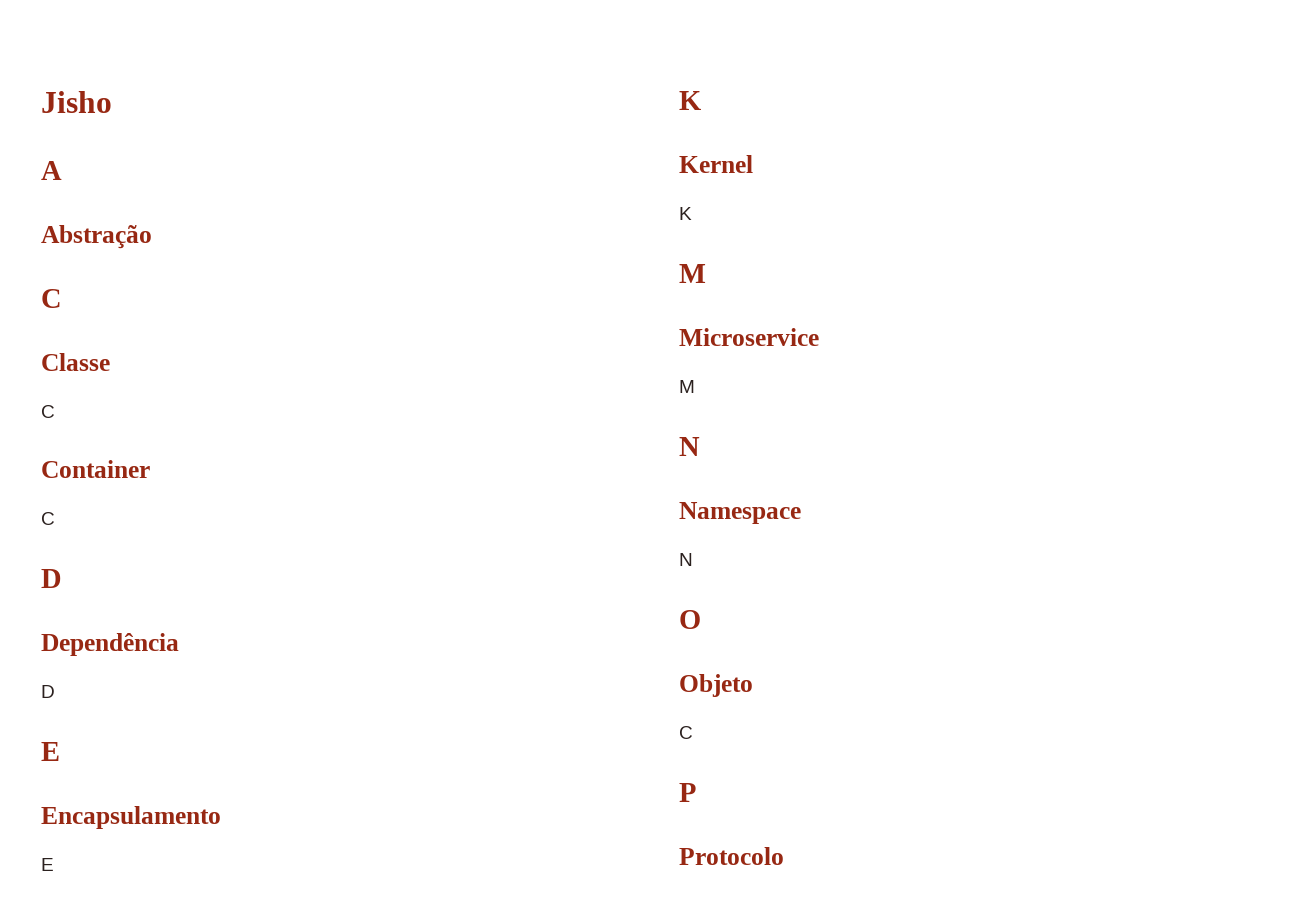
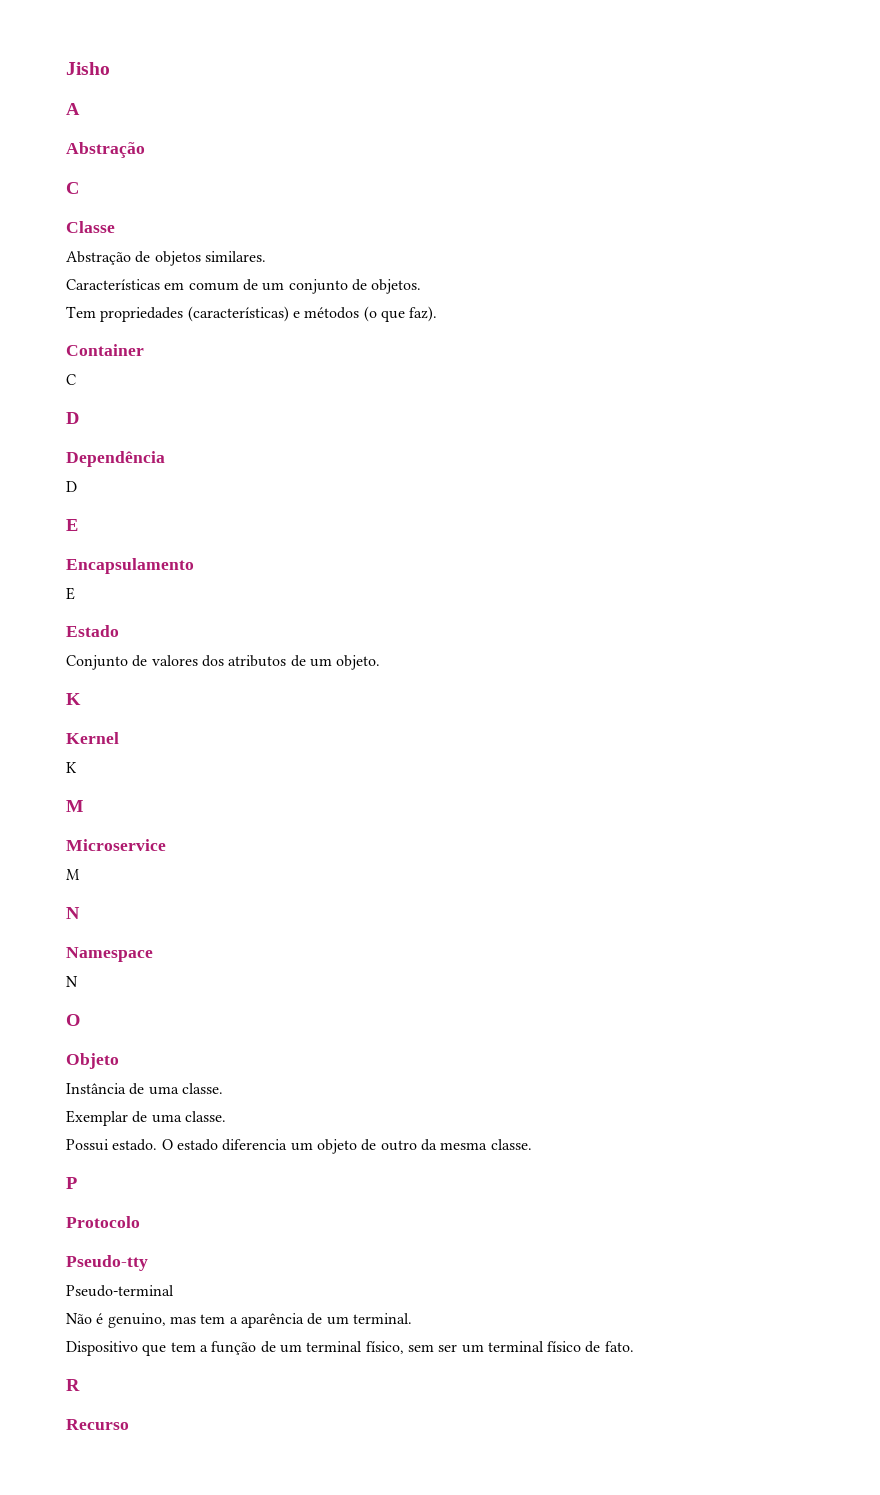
[41,405,55,418] C -> [66,251,266,266] [66,279,422,294] [66,306,438,322] Abstração de objetos similares. // Características em comum de um conjunto de objetos. // Tem propriedades (características) e métodos (o que faz).
(54, 864) none -> [66,625,119,637] [66,655,381,670] // Estado // Conjunto de valores dos atributos de um objeto.
[679,726,693,739] [679,783,696,802] [679,847,784,865] C // P // Protocolo -> [66,1083,223,1095] [66,1110,226,1126] [66,1139,532,1154] [66,1177,77,1189] [66,1216,140,1228] [66,1255,148,1271] [66,1285,174,1297] [66,1313,412,1328] [66,1341,634,1356] [66,1379,80,1391] [66,1419,129,1430] Instância de uma classe. // Exemplar de uma classe. // Possui estado. O estado diferencia um objeto de outro da mesma classe. // P // Protocolo // Pseudo-tty // Pseudo-terminal // Não é genuino, mas tem a aparência de um terminal. // Dispositivo que tem a função de um terminal físico, sem ser um terminal físico de fato. // R // Recurso

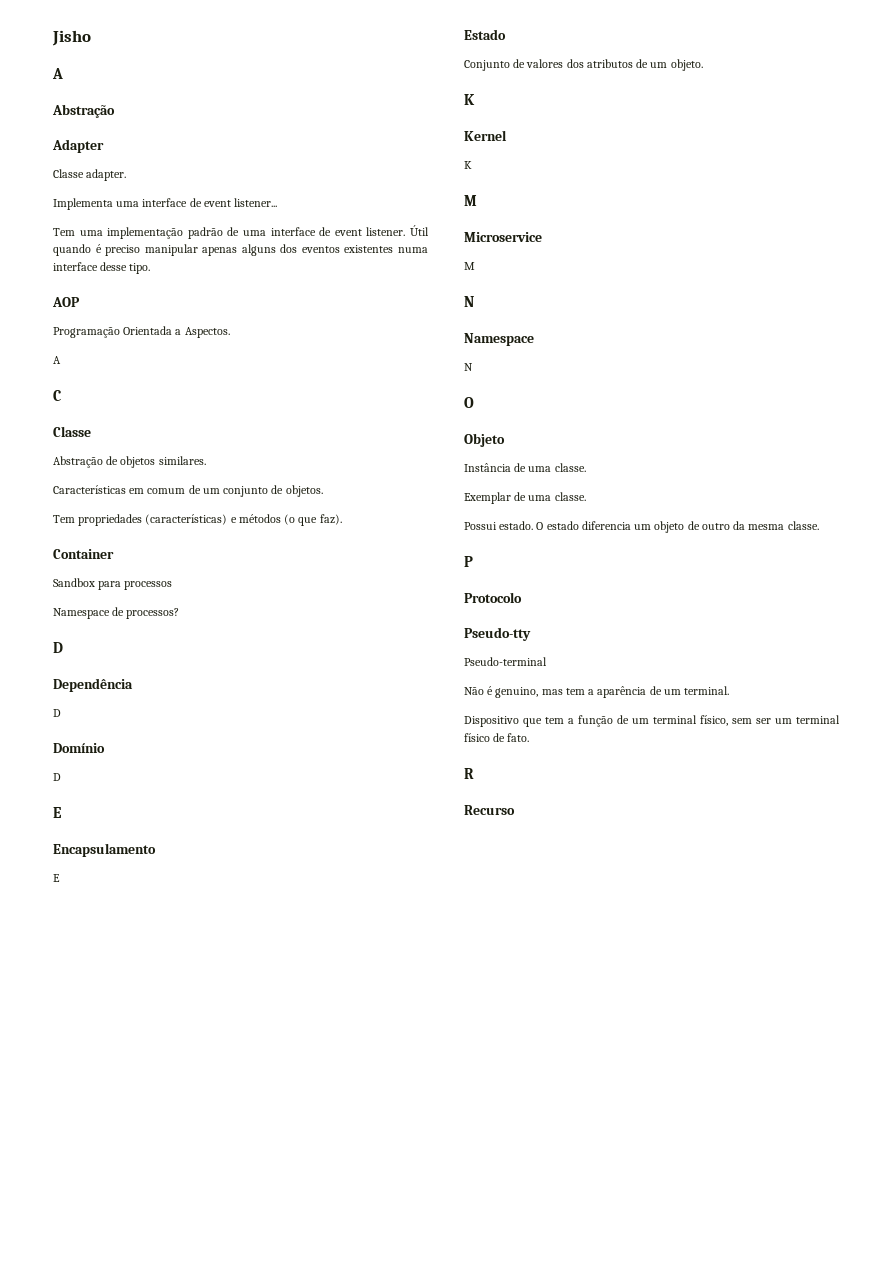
(145, 150) none -> [52,139,104,153] [53,169,127,181] [53,198,278,210] [53,225,430,239] [53,244,428,256] [53,262,151,274] [52,297,80,307] [53,326,230,338] [53,356,61,364] // Adapter // Classe adapter. // Implementa uma interface de event listener... // Tem uma implementação padrão de uma interface de event listener. Útil quando é preciso manipular apenas alguns dos eventos existentes numa interface desse tipo. // AOP // Programação Orientada a Aspectos. // A
[66,374,76,385] C -> [53,578,173,590] [53,607,180,619] Sandbox para processos // Namespace de processos?
(77, 486) none -> [53,743,105,753] [53,773,61,781] // Domínio // D

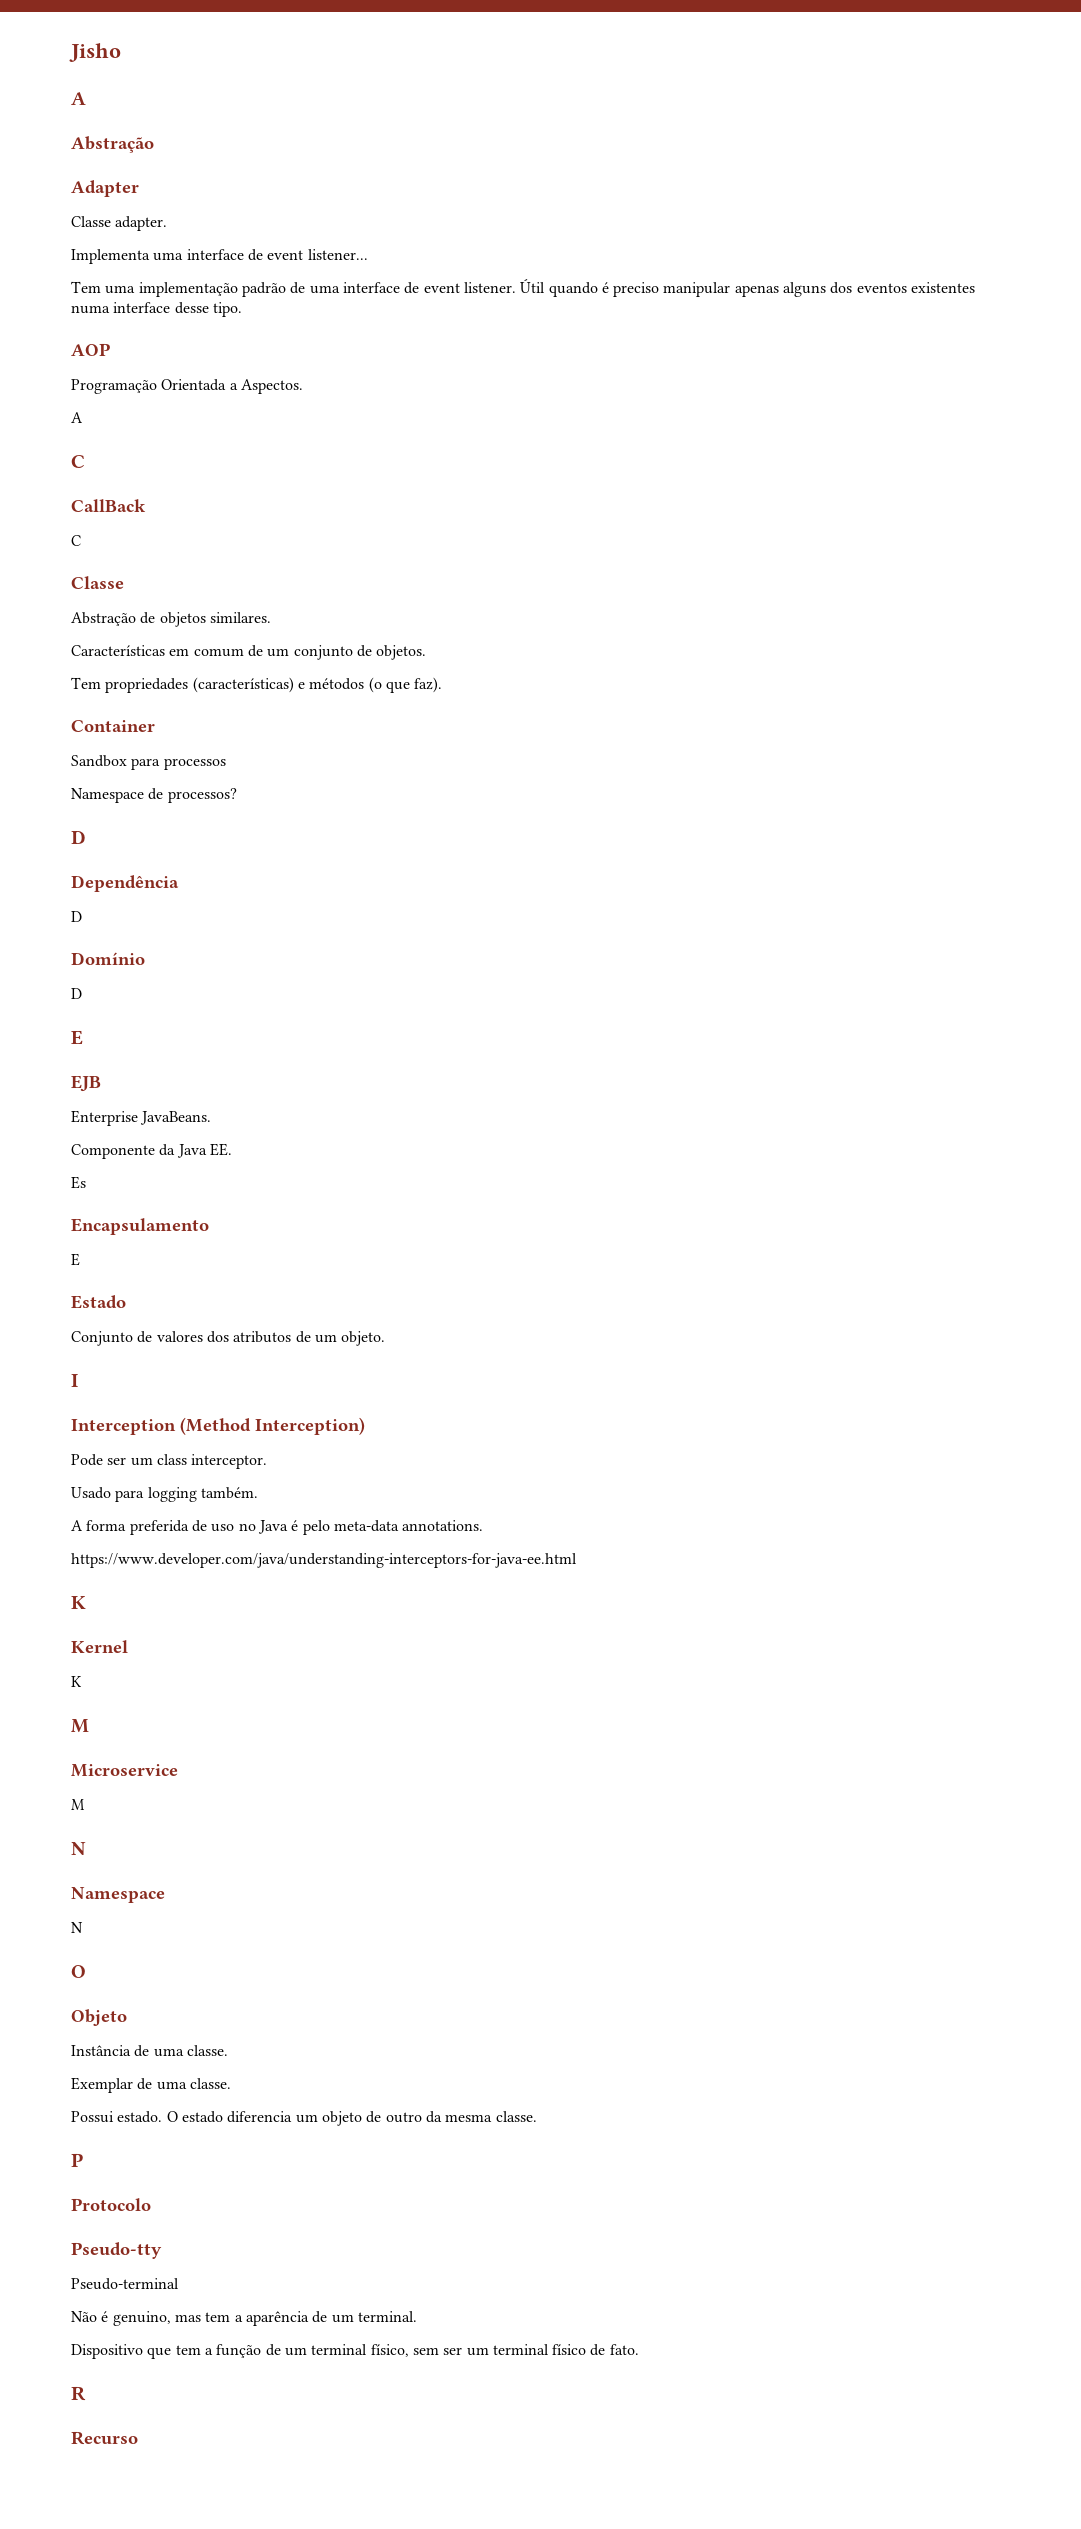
(61, 395) none -> [71,499,146,512] [71,535,81,546] // CallBack // C
(62, 812) none -> [71,1075,101,1092] [71,1110,212,1126] [71,1143,232,1159] [71,1176,86,1189] // EJB // Enterprise JavaBeans. // Componente da Java EE. // Es
(703, 65) none -> [71,1374,78,1387] [71,1417,365,1435] [71,1454,268,1469] [71,1487,258,1502] [71,1520,484,1535] [71,1553,577,1568] // I // Interception (Method Interception) // Pode ser um class interceptor. // Usado para logging também. // A forma preferida de uso no Java é pelo meta-data annotations. // https://www.developer.com/java/understanding-interceptors-for-java-ee.html

